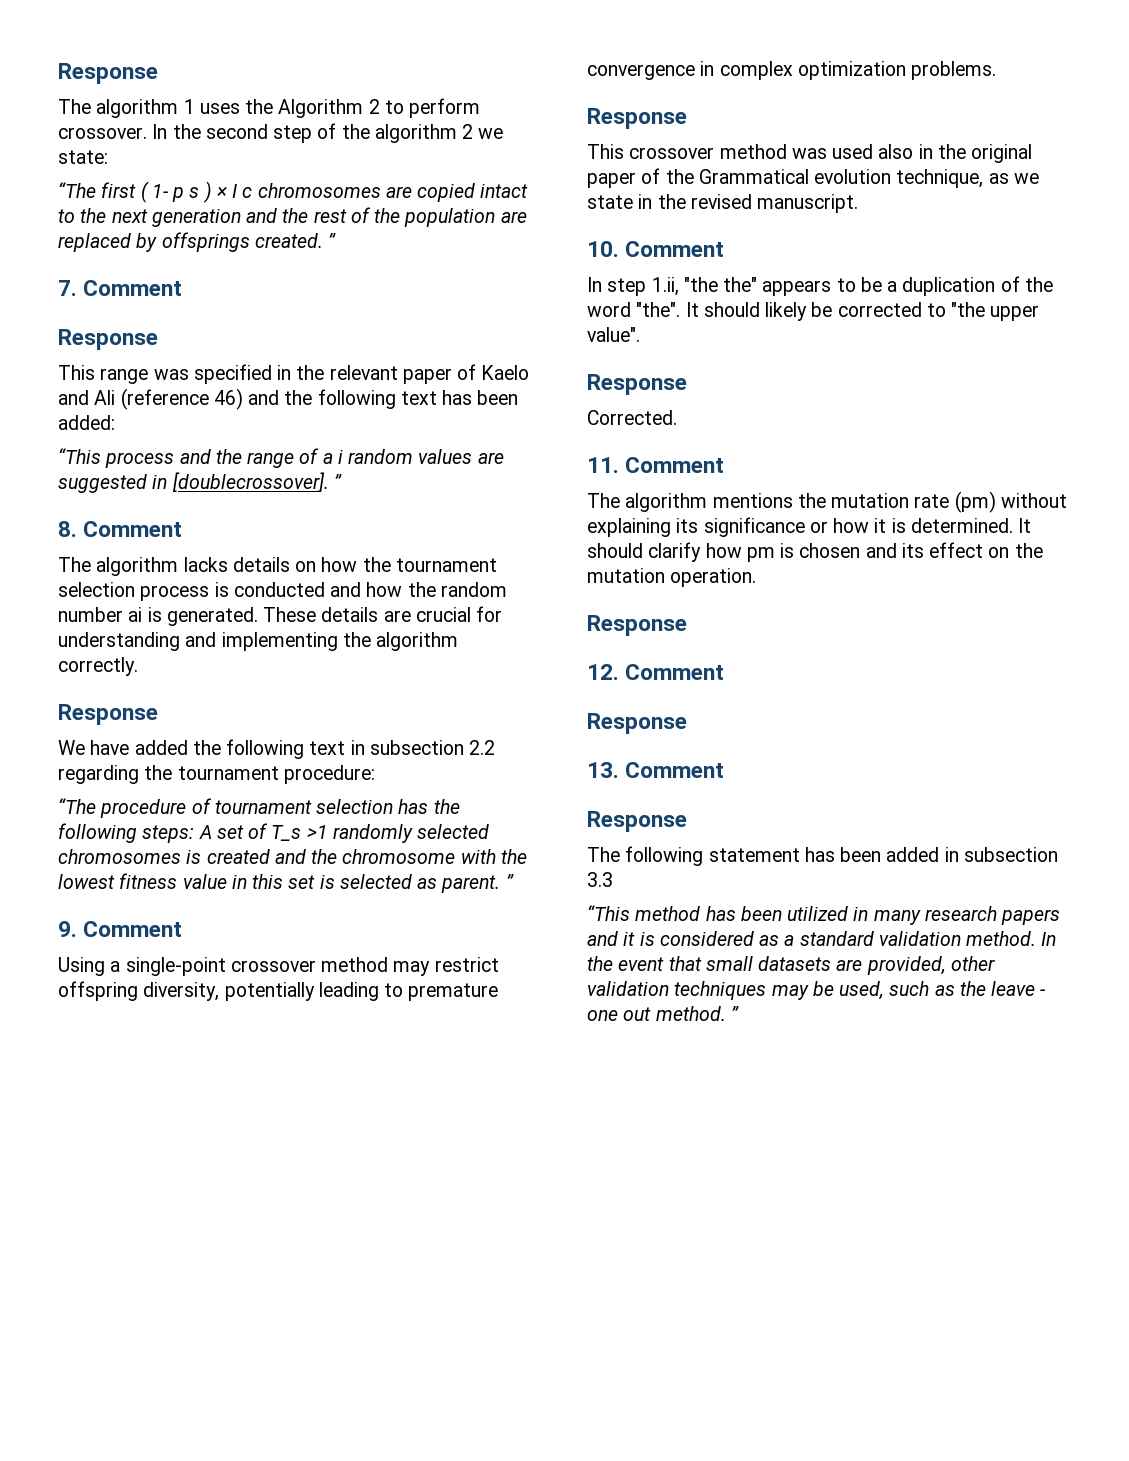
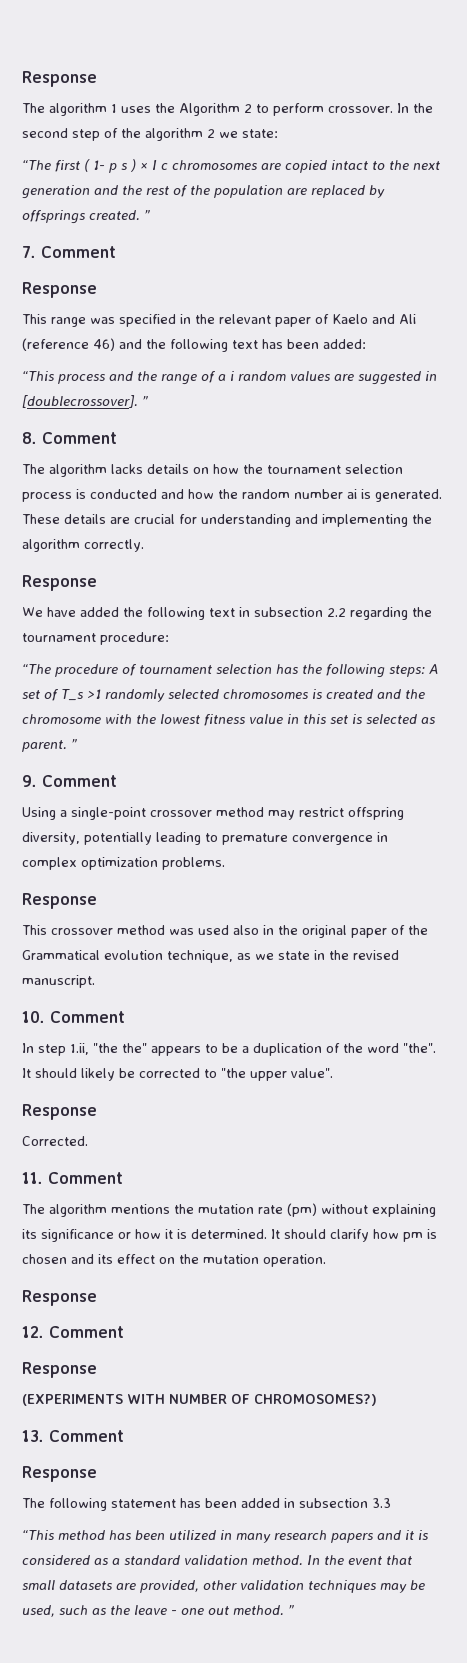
(687, 723) none -> [22,1394,377,1406] // (EXPERIMENTS WITH NUMBER OF CHROMOSOMES?)

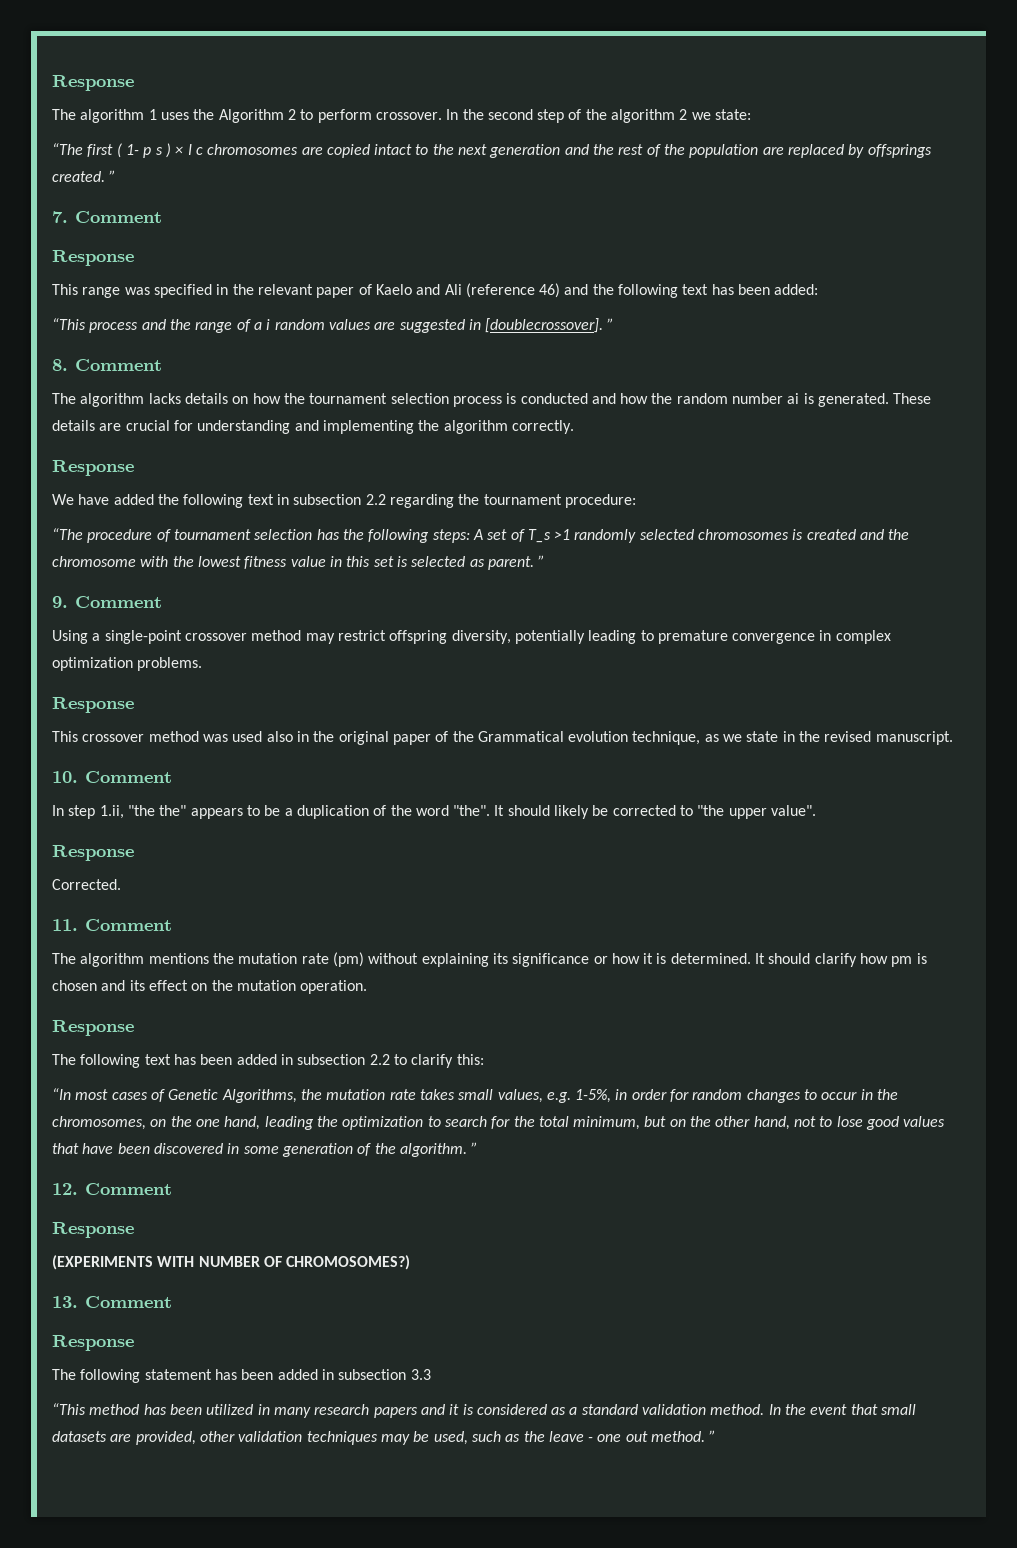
(97, 1298) none -> [52,1054,484,1068] [52,1088,899,1103] [52,1116,946,1130] [52,1142,479,1157] // The following text has been added in subsection 2.2 to clarify this: // “In most cases of Genetic Algorithms, the mutation rate takes small values, e.g. 1-5%, in order for random changes to occur in the chromosomes, on the one hand, leading the optimization to search for the total minimum, but on the other hand, not to lose good values that have been discovered in some generation of the algorithm. ”

